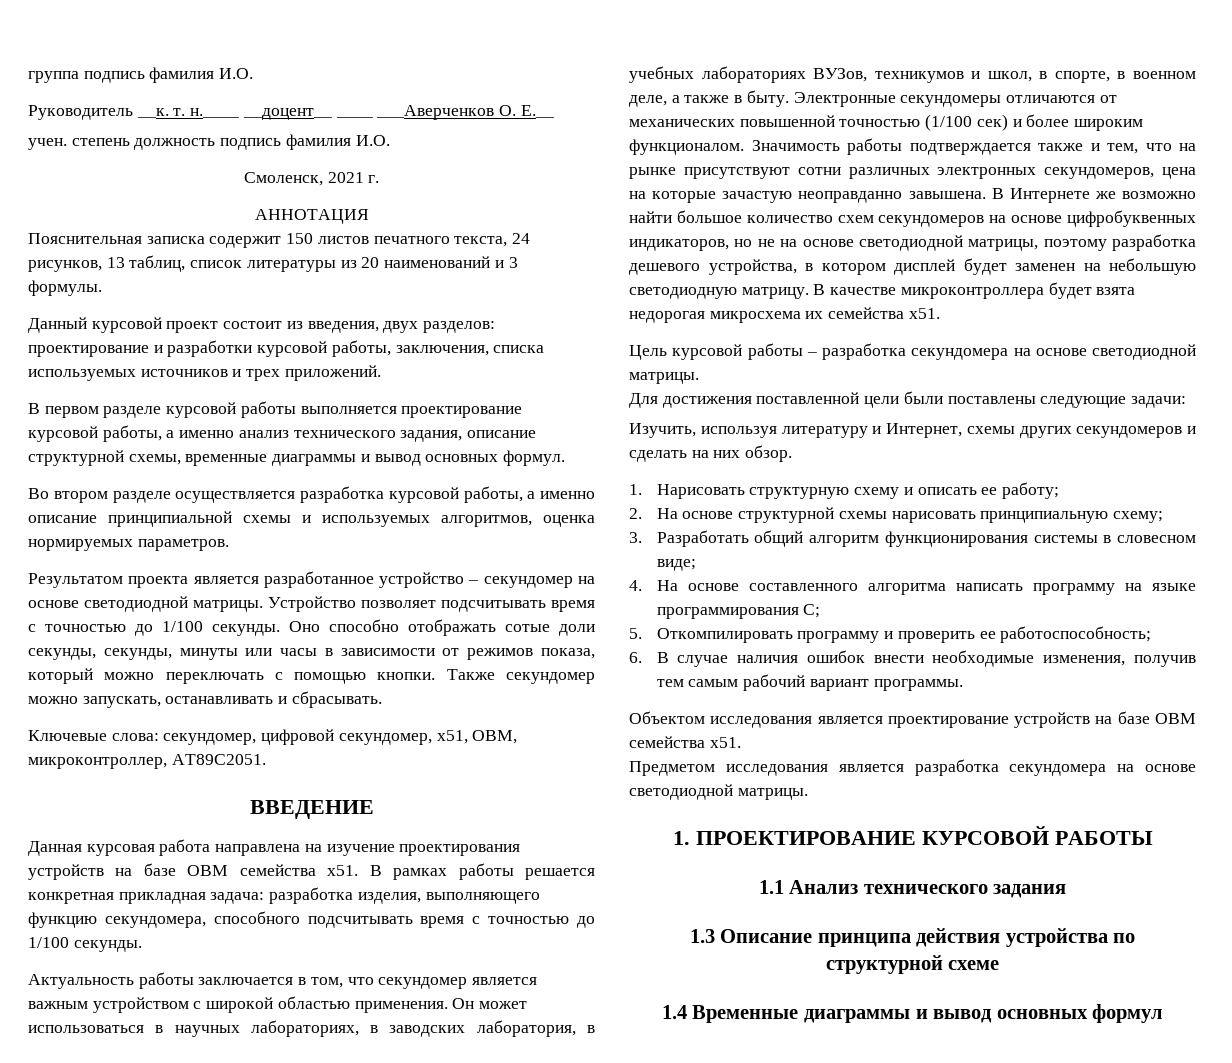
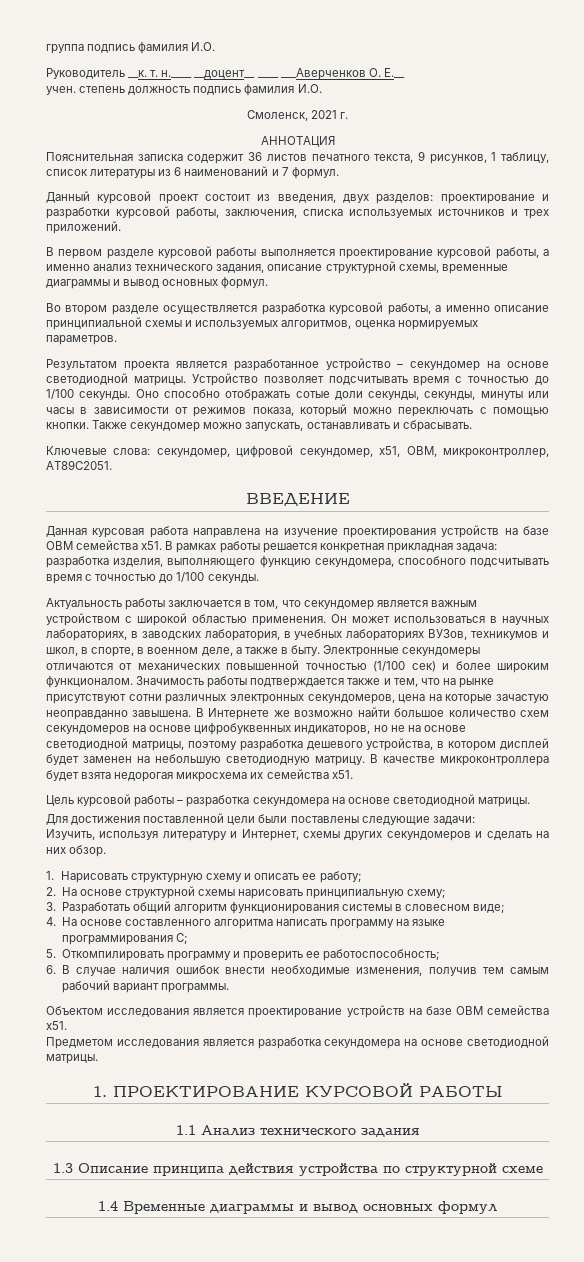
[286,233,314,244] 150 -> [248,152,263,161] 36
[512,233,531,244] [28,255,186,272] 24 рисунков, 13 таблиц, -> [417,151,549,164] 9 рисунков, 1 таблицу,
[361,257,380,268] 20 -> [174,167,182,176] 6
[508,257,518,268] [28,280,102,296] 3 формулы. -> [281,167,339,179] 7 формул.

